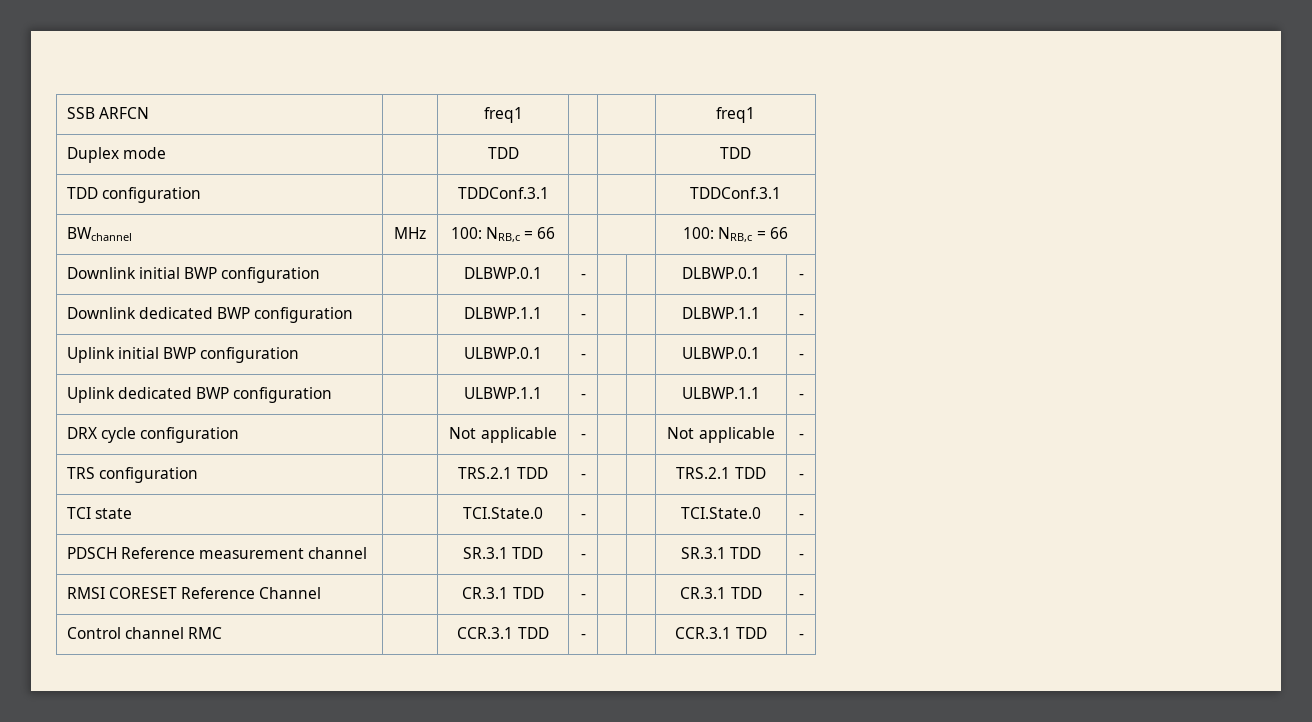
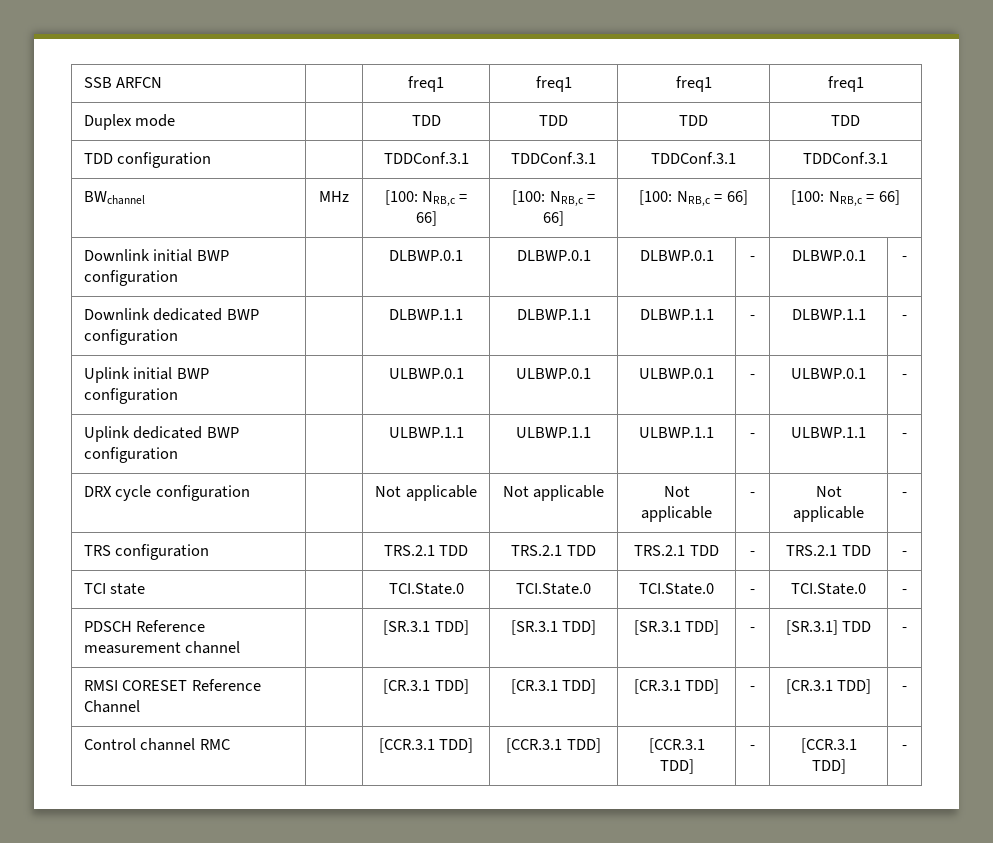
(523, 115) | -> [535,76,572,92] [675,76,712,92] freq1 | freq1
(519, 153) | -> [539,115,568,126] [679,115,708,126] TDD | TDD
(549, 193) | -> [511,152,596,164] [651,152,736,164] TDDConf.3.1 | TDDConf.3.1
[450,227,556,242] [683,227,788,242] 100: NRB,c = 66 | | | 100: NRB,c = 66 -> [384,190,468,206] [415,211,437,226] [512,190,595,206] [543,211,564,226] [639,190,748,206] [791,190,900,206] [100: NRB,c = 66] | [100: NRB,c = 66] | [100: NRB,c = 66] | [100: NRB,c = 66]
[580,274,586,279] | - | | | -> [516,250,591,261] [639,250,714,261] [750,256,755,261] | DLBWP.0.1 | DLBWP.0.1 | - |
[580,314,586,319] | - | | | -> [516,309,591,320] [639,309,714,320] [750,315,755,320] | DLBWP.1.1 | DLBWP.1.1 | - |
[580,354,586,359] | - | | | -> [516,368,591,379] [639,368,714,379] [750,374,755,379] | ULBWP.0.1 | ULBWP.0.1 | - |
[580,394,586,399] | - | | | -> [516,427,591,438] [639,427,714,438] [750,433,755,438] | ULBWP.1.1 | ULBWP.1.1 | - |
[580,434,586,439] | - | | | -> [502,485,605,501] [663,486,690,497] [641,506,712,522] [750,492,755,497] | Not applicable | Not applicable | - |
[580,474,586,479] | - | | | -> [511,545,596,556] [634,545,719,556] [750,551,755,556] | TRS.2.1 TDD | TRS.2.1 TDD | - |
[580,514,586,519] | - | | | -> [516,583,591,595] [639,583,714,595] [750,589,755,594] | TCI.State.0 | TCI.State.0 | - |
[462,547,544,559] [580,554,586,559] [680,547,726,559] SR.3.1 TDD | - | | | SR.3.1 -> [383,620,469,635] [510,620,597,635] [633,620,720,635] [750,627,755,632] [785,620,838,635] [SR.3.1 TDD] | [SR.3.1 TDD] | [SR.3.1 TDD] | - | [SR.3.1]
[462,587,544,599] [580,594,586,599] [680,587,762,599] CR.3.1 TDD | - | | | CR.3.1 TDD -> [383,679,469,694] [510,679,597,694] [633,679,720,694] [750,686,755,691] [785,679,872,694] [CR.3.1 TDD] | [CR.3.1 TDD] | [CR.3.1 TDD] | - | [CR.3.1 TDD]
[457,627,549,639] [580,634,586,639] [675,627,767,639] CCR.3.1 TDD | - | | | CCR.3.1 TDD -> [378,738,474,753] [506,738,601,753] [648,738,705,753] [659,759,694,774] [750,745,755,750] [800,738,857,753] [811,759,846,774] [CCR.3.1 TDD] | [CCR.3.1 TDD] | [CCR.3.1 TDD] | - | [CCR.3.1 TDD]

